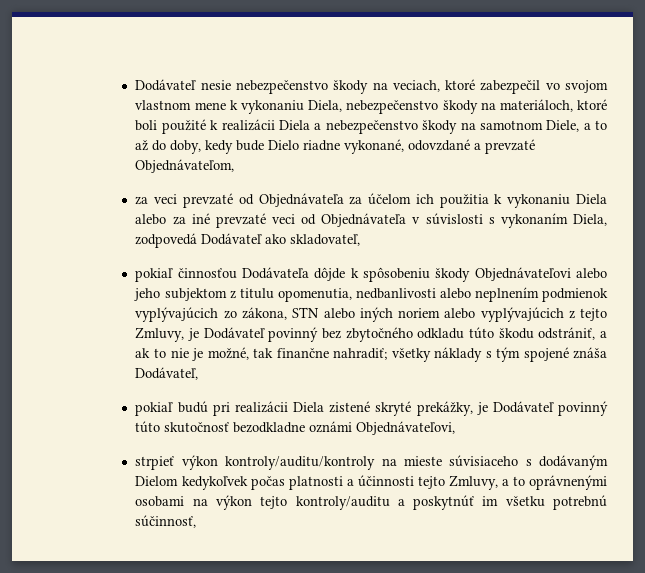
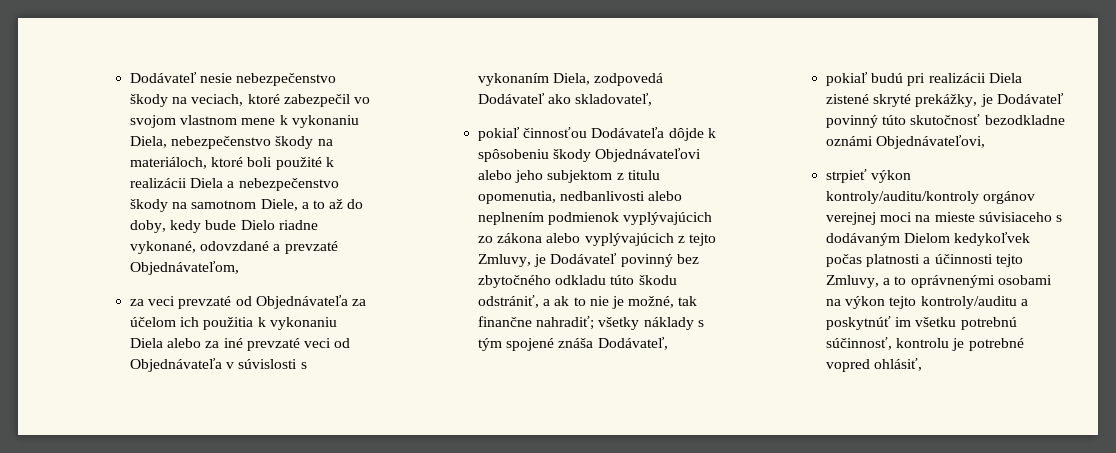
[241,307,440,322] zákona, STN alebo iných noriem -> [497,233,543,243] zákona
(376, 463) none -> [983,191,1036,204] [826,212,913,225] orgánov verejnej moci
(197, 521) none -> [896,338,1024,351] [826,358,923,372] kontrolu je potrebné vopred ohlásiť,

